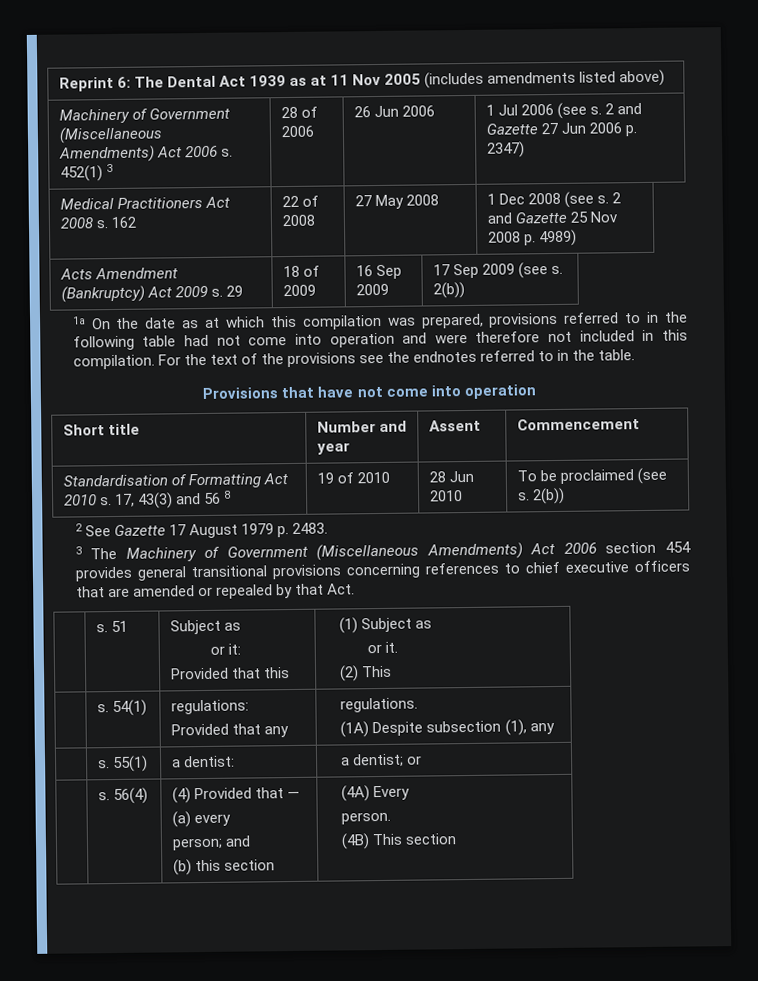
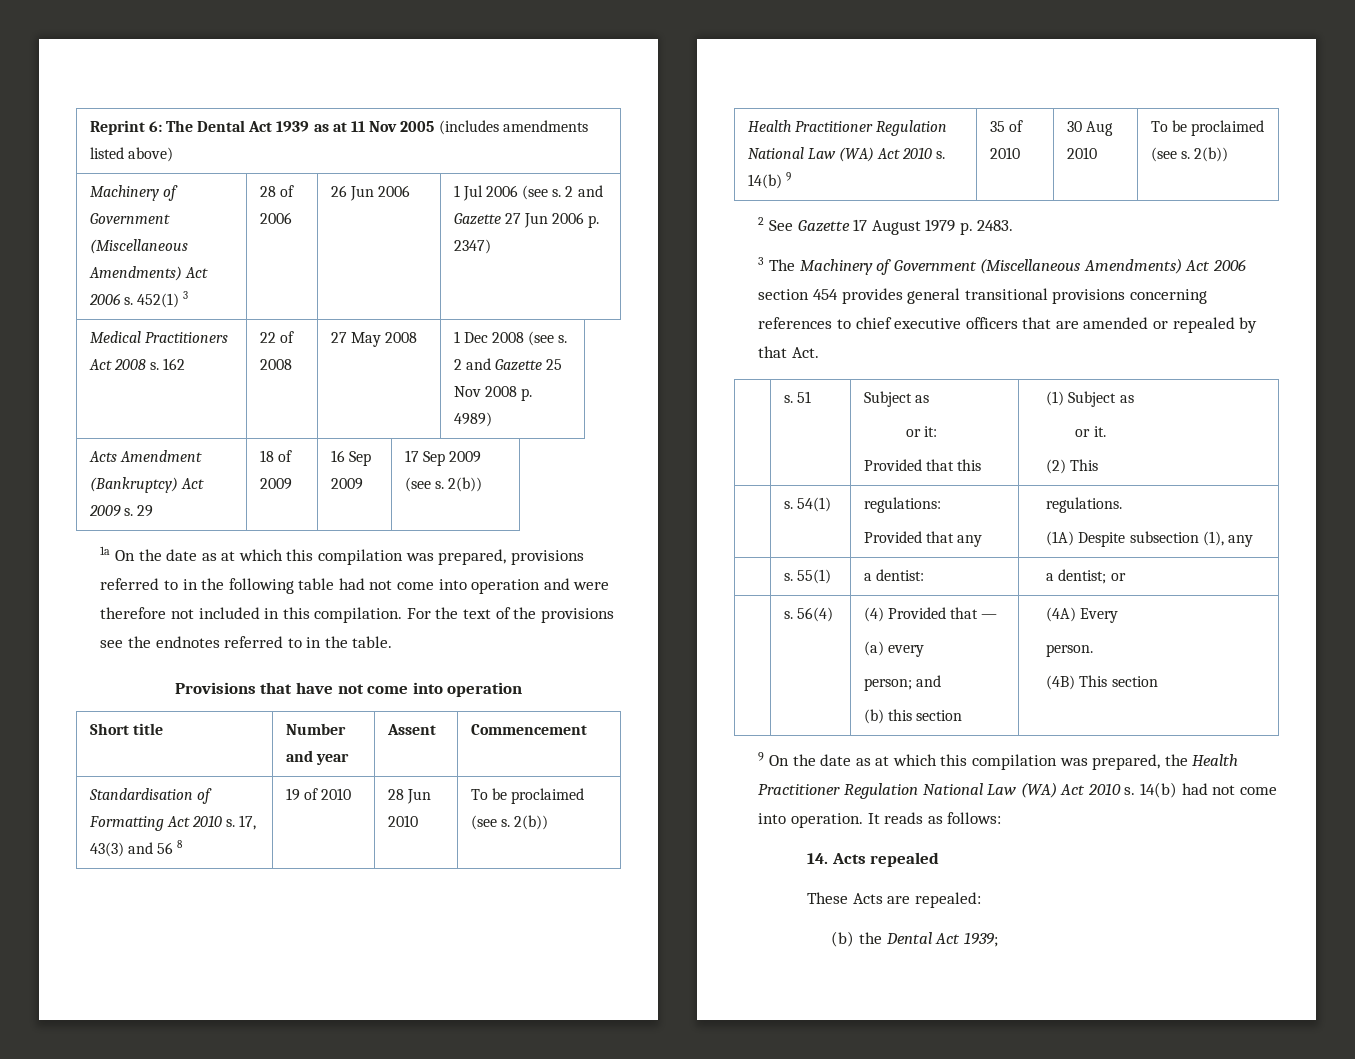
(565, 496) none -> [747,120,947,136] [747,147,946,162] [747,172,791,189] [989,120,1023,132] [989,147,1020,159] [1066,121,1113,136] [1066,147,1097,159] [1150,120,1264,136] [1150,147,1228,162] // Health Practitioner Regulation National Law (WA) Act 2010 s. 14(b) 9 | 35 of 2010 | 30 Aug 2010 | To be proclaimed (see s. 2(b))
(458, 839) none -> [758,752,1239,770] [758,782,1277,799] [758,812,1002,828] [807,852,940,867] [807,892,981,908] [831,931,998,947] // 9 On the date as at which this compilation was prepared, the Health Practitioner Regulation National Law (WA) Act 2010 s. 14(b) had not come into operation. It reads as follows: // 14. Acts repealed // These Acts are repealed: // (b) the Dental Act 1939;

